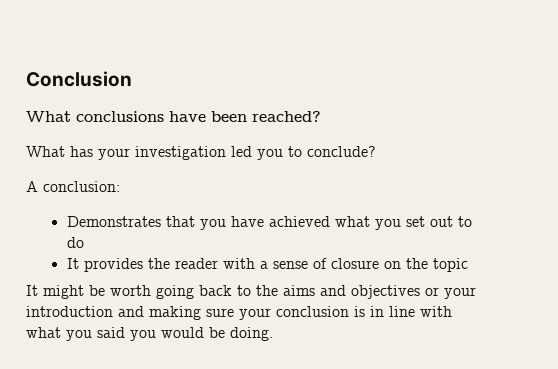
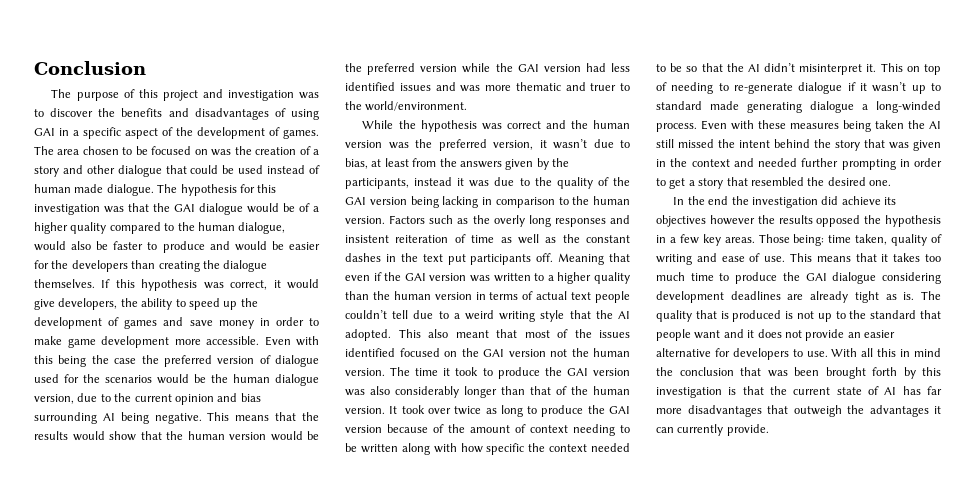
[26,111,321,122] [26,146,376,160] [26,181,120,192] [66,216,472,230] [66,237,84,248] [66,258,468,272] [26,285,476,299] [26,306,452,320] [26,327,273,341] What conclusions have been reached? // What has your investigation led you to conclude? // A conclusion: // Demonstrates that you have achieved what you set out to do // It provides the reader with a sense of closure on the topic // It might be worth going back to the aims and objectives or your introduction and making sure your conclusion is in line with what you said you would be doing. -> [51,89,319,101] [34,108,319,120] [34,127,319,139] [34,146,319,156] [34,165,320,177] [34,184,277,196] [34,203,319,215] [34,222,286,234] [34,241,320,253] [34,260,268,272] [34,279,319,291] [34,298,258,310] [34,317,319,329] [34,336,319,348] [34,355,319,367] [34,374,319,386] [34,393,261,405] [34,412,319,424] [34,431,319,441] [345,63,630,75] [345,82,630,92] [345,101,468,111] [362,120,630,132] [345,139,630,151] [345,158,569,170] [345,177,630,189] [345,196,630,208] [345,215,630,227] [345,234,630,244] [345,253,630,265] [345,272,630,284] [345,291,630,303] [345,310,630,322] [345,329,630,341] [345,348,630,357] [345,367,630,379] [345,386,630,398] [345,405,630,417] [345,424,630,436] [345,443,630,455] [656,63,941,75] [656,82,941,94] [656,101,941,113] [656,120,941,132] [656,139,941,151] [656,158,942,170] [656,177,891,189] [673,196,897,208] [656,215,941,227] [656,234,942,246] [656,253,941,265] [656,272,941,284] [656,291,941,303] [656,310,941,322] [656,329,895,341] [656,348,941,360] [656,367,941,379] [656,386,942,398] [656,405,941,417] [656,424,769,436] The purpose of this project and investigation was to discover the benefits and disadvantages of using GAI in a specific aspect of the development of games. The area chosen to be focused on was the creation of a story and other dialogue that could be used instead of human made dialogue. The hypothesis for this investigation was that the GAI dialogue would be of a higher quality compared to the human dialogue, would also be faster to produce and would be easier for the developers than creating the dialogue themselves. If this hypothesis was correct, it would give developers, the ability to speed up the development of games and save money in order to make game development more accessible. Even with this being the case the preferred version of dialogue used for the scenarios would be the human dialogue version, due to the current opinion and bias surrounding AI being negative. This means that the results would show that the human version would be the preferred version while the GAI version had less identified issues and was more thematic and truer to the world/environment. // While the hypothesis was correct and the human version was the preferred version, it wasn’t due to bias, at least from the answers given by the participants, instead it was due to the quality of the GAI version being lacking in comparison to the human version. Factors such as the overly long responses and insistent reiteration of time as well as the constant dashes in the text put participants off. Meaning that even if the GAI version was written to a higher quality than the human version in terms of actual text people couldn’t tell due to a weird writing style that the AI adopted. This also meant that most of the issues identified focused on the GAI version not the human version. The time it took to produce the GAI version was also considerably longer than that of the human version. It took over twice as long to produce the GAI version because of the amount of context needing to be written along with how specific the context needed to be so that the AI didn’t misinterpret it. This on top of needing to re-generate dialogue if it wasn’t up to standard made generating dialogue a long-winded process. Even with these measures being taken the AI still missed the intent behind the story that was given in the context and needed further prompting in order to get a story that resembled the desired one. // In the end the investigation did achieve its objectives however the results opposed the hypothesis in a few key areas. Those being: time taken, quality of writing and ease of use. This means that it takes too much time to produce the GAI dialogue considering development deadlines are already tight as is. The quality that is produced is not up to the standard that people want and it does not provide an easier alternative for developers to use. With all this in mind the conclusion that was been brought forth by this investigation is that the current state of AI has far more disadvantages that outweigh the advantages it can currently provide.

